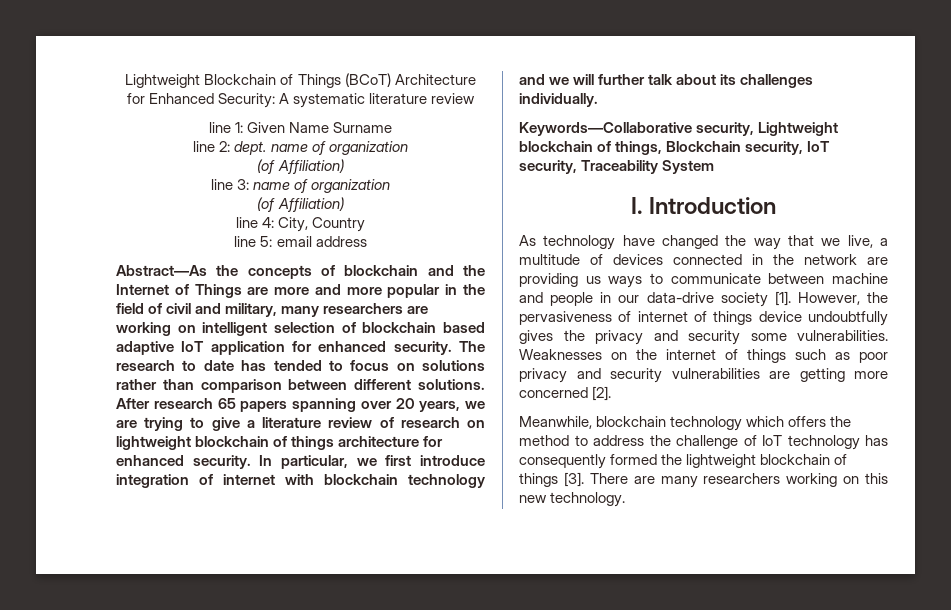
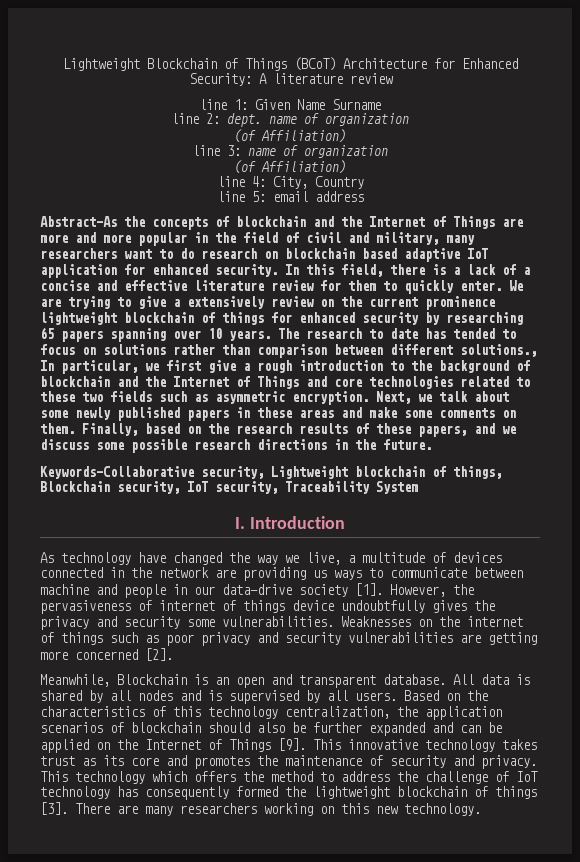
[293,93,366,108] systematic -> (267, 78) none
[407,306,429,314] [116,322,356,336] are working on intelligent selection of -> [124,248,278,259] want to do research on
(452, 348) none -> [285,264,530,277] [40,280,523,294] [40,296,495,310] [40,312,523,325] [40,327,271,342] In this field, there is a lack of a concise and effective literature review for them to quickly enter. We are trying to give a extensively review on the current prominence lightweight blockchain of things for enhanced security by researching 65 papers spanning over 10 years.
[418,379,486,390] [116,398,485,412] [116,417,486,431] [116,436,444,450] [116,455,485,469] [116,474,485,488] [519,74,814,88] [519,93,598,107] solutions. After research 65 papers spanning over 20 years, we are trying to give a literature review of research on lightweight blockchain of things architecture for enhanced security. In particular, we first introduce integration of internet with blockchain technology and we will further talk about its challenges individually. -> [460,344,537,357] [40,360,530,374] [40,376,530,389] [40,391,509,405] [40,407,516,421] [40,423,516,437] [40,439,432,453] solutions., In particular, we first give a rough introduction to the background of blockchain and the Internet of Things and core technologies related to these two fields such as asymmetric encryption. Next, we talk about some newly published papers in these areas and make some comments on them. Finally, based on the research results of these papers, and we discuss some possible research directions in the future.
[788,235,814,246] that -> (278, 560) none
[596,416,667,427] blockchain -> [117,674,530,688] [40,690,488,704] [40,706,502,720] [40,722,502,736] [40,738,537,753] [40,755,537,769] [40,771,68,782] Blockchain is an open and transparent database. All data is shared by all nodes and is supervised by all users. Based on the characteristics of this technology centralization, the application scenarios of blockchain should also be further expanded and can be applied on the Internet of Things [9]. This innovative technology takes trust as its core and promotes the maintenance of security and privacy. This

